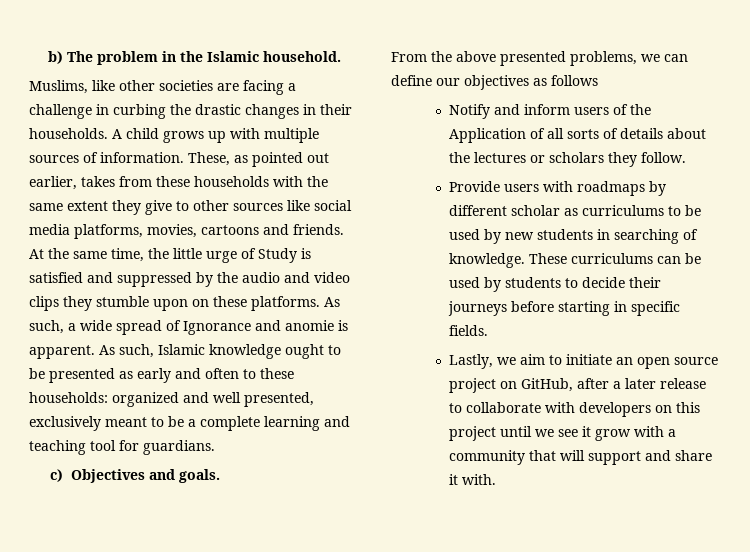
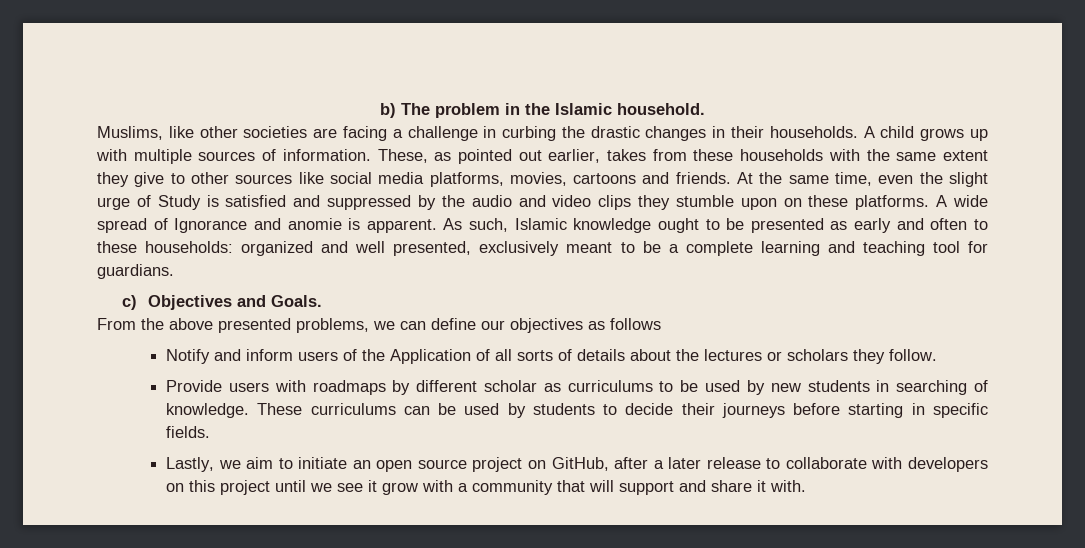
[148,248,202,259] the little -> [878,172,988,187] even the slight
[324,297,340,307] [29,320,76,334] As such, a -> [936,195,948,207] A
[179,469,221,483] goals. -> [270,295,322,307] Goals.

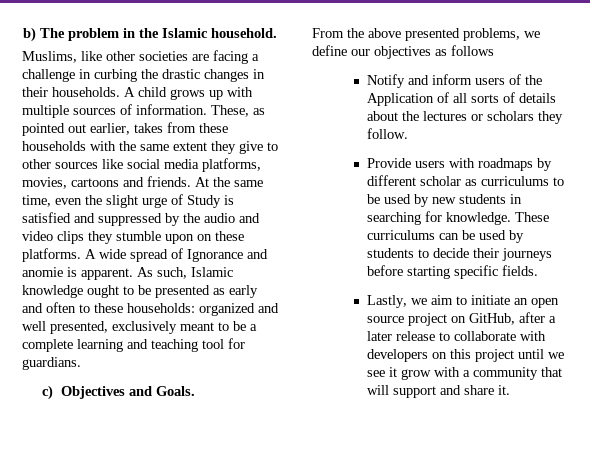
[400,321,426,330] can -> (540, 34) none
[973,380,988,392] of -> [425,211,443,222] for
[911,403,925,415] in -> (451, 272) none
[757,480,807,492] it with. -> [498,385,511,395] it.

